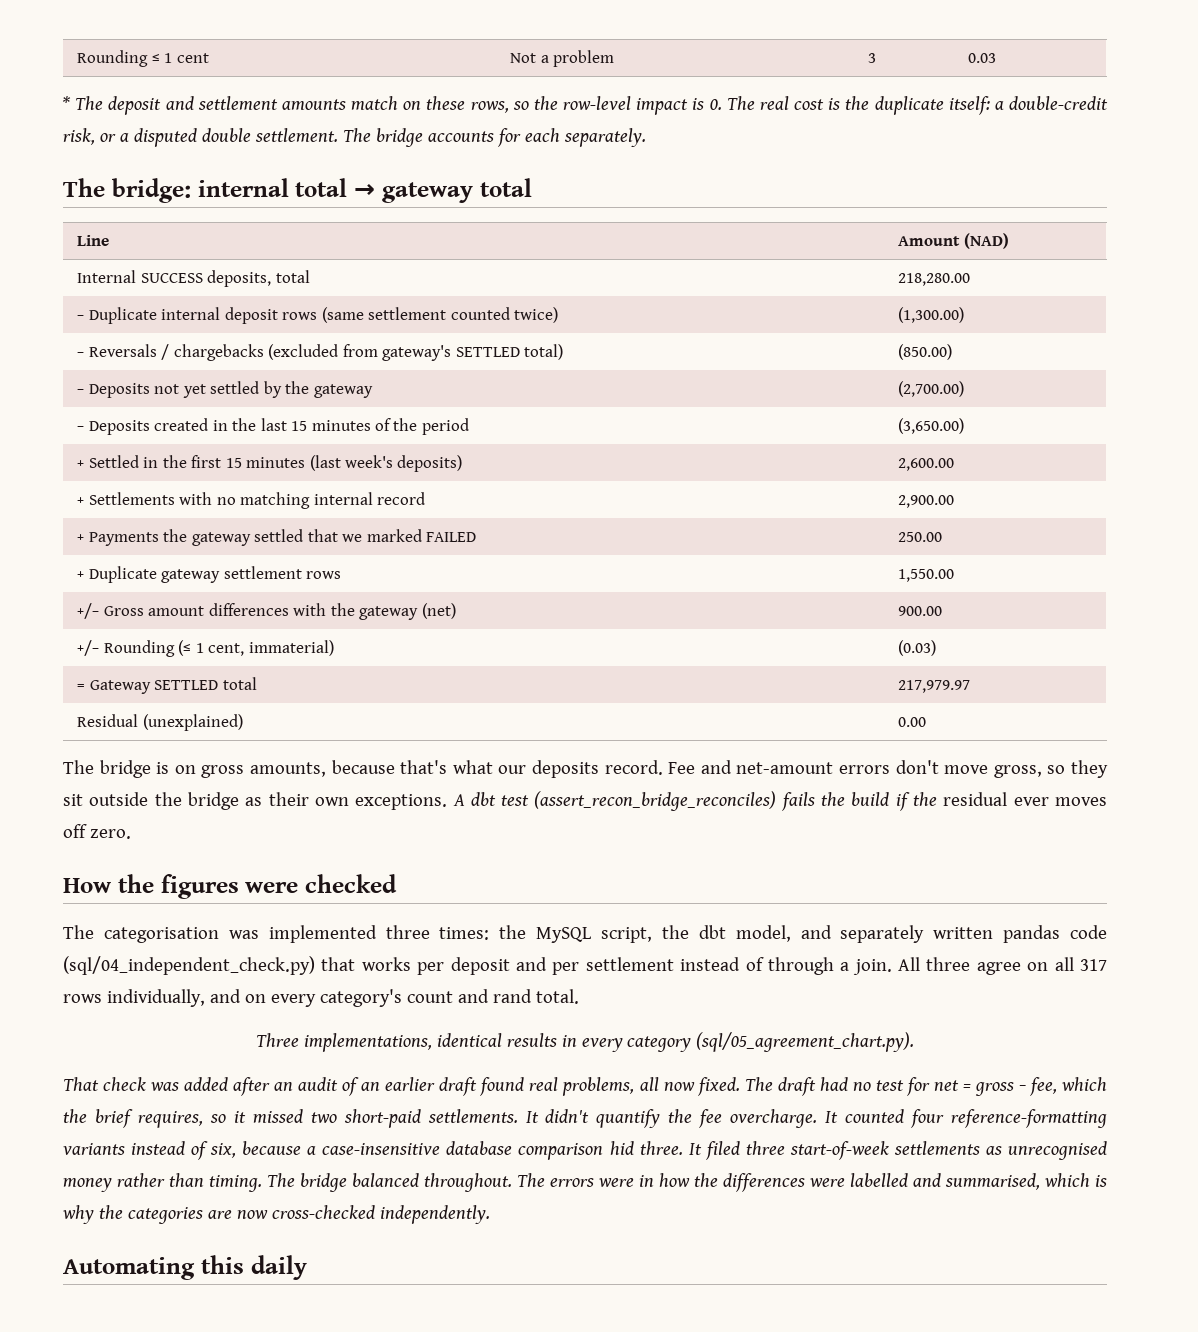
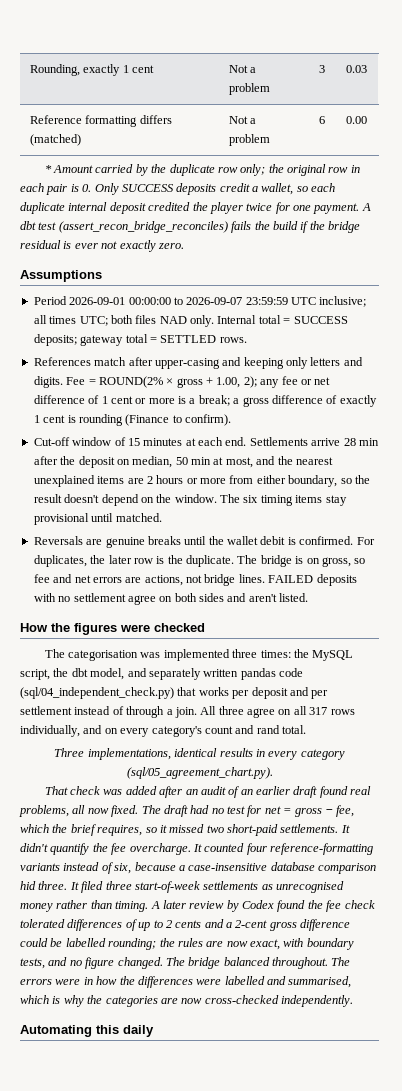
[77,50,160,67] Rounding ≤ -> [29,64,121,76] Rounding, exactly
[62,96,1108,115] [63,128,646,147] [63,178,532,203] [77,235,110,246] [898,233,1009,249] [77,270,310,287] [898,273,971,286] [77,307,558,324] [898,307,965,323] [77,344,563,361] [898,344,953,360] [77,381,373,398] [898,381,965,397] [77,418,469,435] [898,418,965,434] [77,455,463,472] [898,458,955,471] [77,492,426,509] [898,495,955,508] [77,529,476,546] [898,532,943,542] [77,566,342,583] [898,569,955,582] [77,603,456,620] [898,606,943,616] [77,640,334,657] [898,640,937,656] [77,677,257,694] [898,680,971,693] [77,714,243,731] [898,717,927,727] [63,760,1109,778] [63,792,448,810] // * The deposit and settlement amounts match on these rows, so the row-level impact is 0. The real cost is the duplicate itself: a double-credit risk, or a disputed double settlement. The bridge accounts for each separately. // The bridge: internal total → gateway total // Line | Amount (NAD) // Internal SUCCESS deposits, total | 218,280.00 // − Duplicate internal deposit rows (same settlement counted twice) | (1,300.00) // − Reversals / chargebacks (excluded from gateway's SETTLED total) | (850.00) // − Deposits not yet settled by the gateway | (2,700.00) // − Deposits created in the last 15 minutes of the period | (3,650.00) // + Settled in the first 15 minutes (last week's deposits) | 2,600.00 // + Settlements with no matching internal record | 2,900.00 // + Payments the gateway settled that we marked FAILED | 250.00 // + Duplicate gateway settlement rows | 1,550.00 // +/− Gross amount differences with the gateway (net) | 900.00 // +/− Rounding (≤ 1 cent, immaterial) | (0.03) // = Gateway SETTLED total | 217,979.97 // Residual (unexplained) | 0.00 // The bridge is on gross amounts, because that's what our deposits record. Fee and net-amount errors don't move gross, so they sit outside the bridge as their own exceptions. -> [29,115,172,127] [29,134,81,146] [228,116,257,124] [228,134,270,146] [318,116,325,124] [345,116,367,124] [44,164,360,176] [20,183,336,195] [20,202,360,214] // Reference formatting differs (matched) | Not a problem | 6 | 0.00 // * Amount carried by the duplicate row only; the original row in each pair is 0. Only SUCCESS deposits credit a wallet, so each duplicate internal deposit credited the player twice for one payment.
[943,792,1107,806] [63,824,131,839] residual ever moves off zero. -> [328,221,360,233] [20,240,184,252] [20,270,102,282] [33,296,367,307] [33,315,348,327] [33,334,247,346] [33,357,363,369] [33,376,331,388] [33,395,377,407] [33,414,231,426] [33,437,379,446] [33,456,333,468] [33,475,370,487] [33,494,347,506] [33,513,162,525] [33,536,375,548] [33,555,366,567] [33,574,357,586] [33,593,309,605] bridge residual is ever not exactly zero. // Assumptions // Period 2026-09-01 00:00:00 to 2026-09-07 23:59:59 UTC inclusive; all times UTC; both files NAD only. Internal total = SUCCESS deposits; gateway total = SETTLED rows. // References match after upper-casing and keeping only letters and digits. Fee = ROUND(2% × gross + 1.00, 2); any fee or net difference of 1 cent or more is a break; a gross difference of exactly 1 cent is rounding (Finance to confirm). // Cut-off window of 15 minutes at each end. Settlements arrive 28 min after the deposit on median, 50 min at most, and the nearest unexplained items are 2 hours or more from either boundary, so the result doesn't depend on the window. The six timing items stay provisional until matched. // Reversals are genuine breaks until the wallet debit is confirmed. For duplicates, the later row is the duplicate. The bridge is on gross, so fee and net errors are actions, not bridge lines. FAILED deposits with no settlement agree on both sides and aren't listed.
(262, 1183) none -> [150,900,375,912] [20,919,351,931] [20,938,354,950] [20,957,163,969] A later review by Codex found the fee check tolerated differences of up to 2 cents and a 2-cent gross difference could be labelled rounding; the rules are now exact, with boundary tests, and no figure changed.

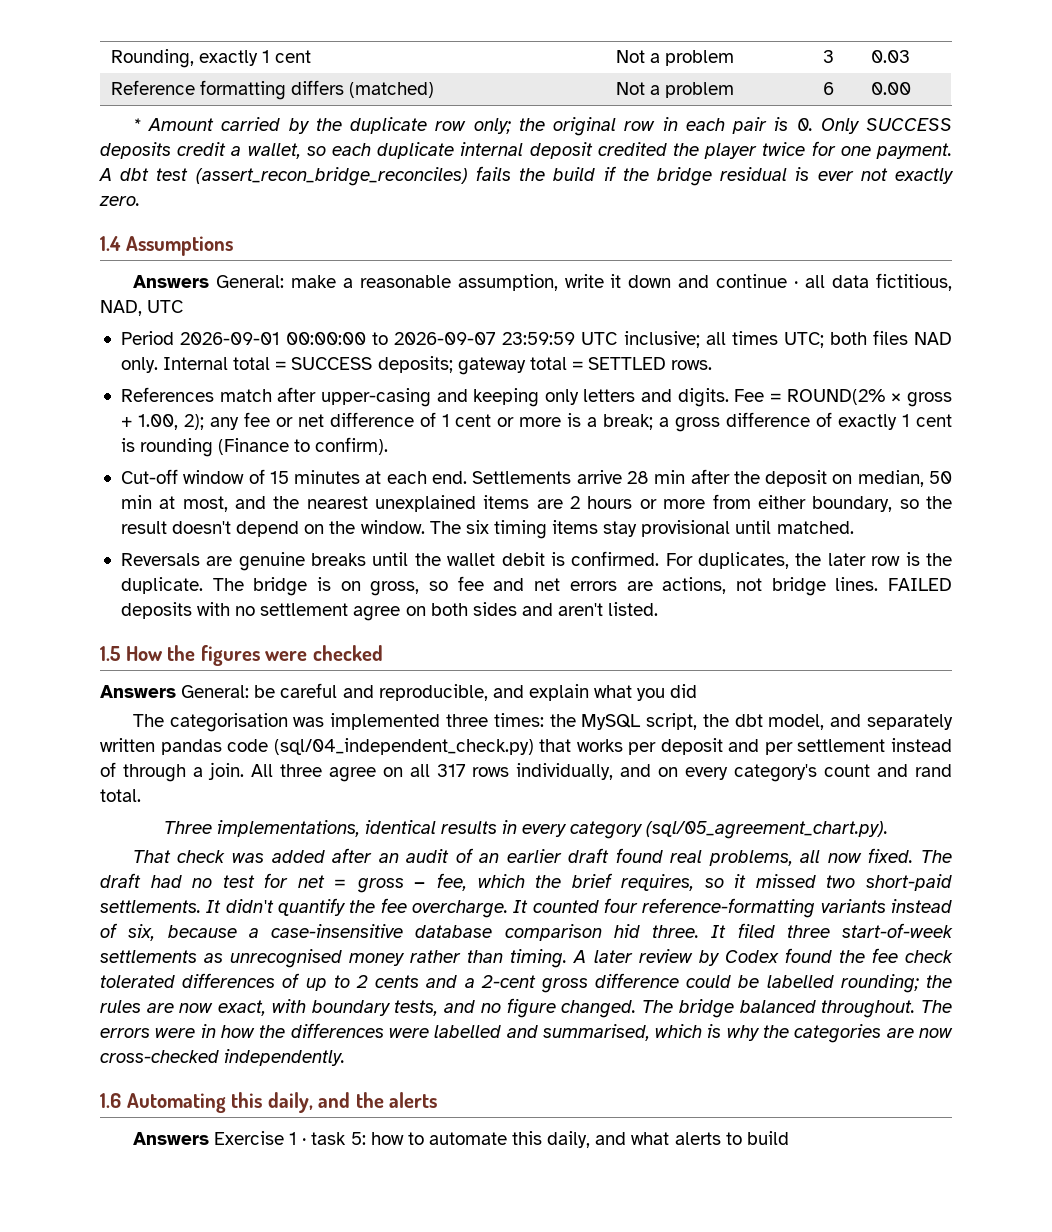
(184, 246) none -> [100,236,121,251] 1.4
(102, 276) none -> [132,273,952,291] [100,300,184,316] // Answers General: make a reasonable assumption, write it down and continue · all data fictitious, NAD, UTC
(309, 597) none -> [100,646,120,661] 1.5
(205, 627) none -> [100,683,698,701] // Answers General: be careful and reproducible, and explain what you did
(353, 1001) none -> [100,1093,121,1108] 1.6
[123,1025,154,1037] daily -> [267,1092,438,1113] [132,1131,789,1148] daily, and the alerts // Answers Exercise 1 · task 5: how to automate this daily, and what alerts to build

